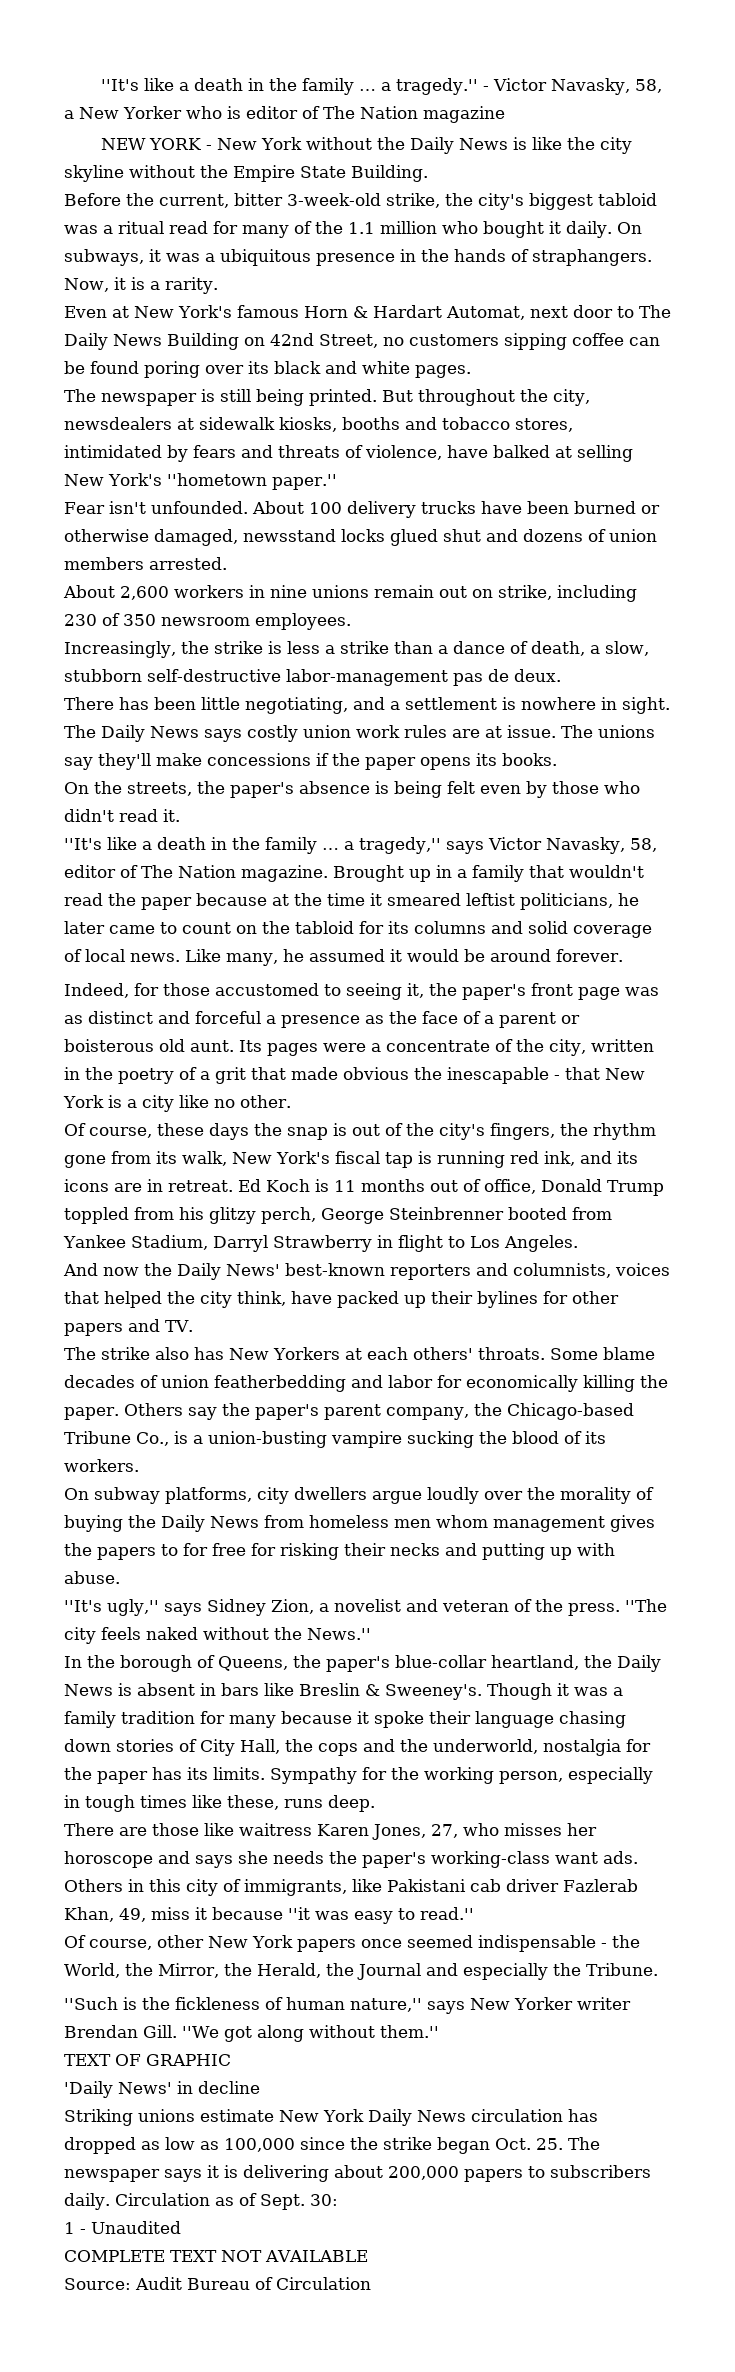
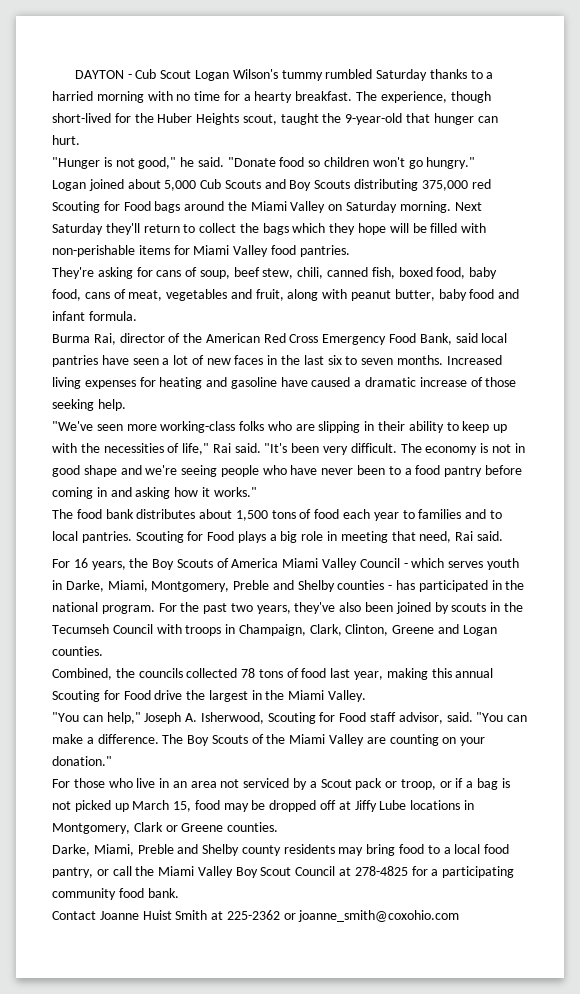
[100,78,662,95] [64,106,505,123] [100,137,632,154] [64,165,428,182] [64,193,657,210] [64,221,642,238] [64,249,652,266] [64,277,218,294] [64,305,671,320] [64,333,660,350] [64,361,471,378] [64,389,590,406] [64,417,573,432] [64,445,633,462] [64,473,337,490] [64,501,660,518] [64,529,657,546] [64,557,227,570] [63,585,637,602] [64,613,351,630] [64,641,649,658] [64,669,561,686] [64,697,670,714] [64,725,655,742] [64,753,557,770] [64,781,640,798] [64,809,180,822] [64,837,657,854] [64,865,644,882] [64,893,639,910] [64,921,652,938] [64,949,623,966] [64,983,659,1000] [64,1011,580,1028] [64,1039,654,1056] [64,1067,645,1084] [63,1095,291,1112] [64,1123,656,1140] [64,1151,638,1168] [64,1179,664,1196] [64,1207,612,1224] [63,1235,578,1252] [63,1263,670,1280] [64,1291,619,1308] [64,1319,193,1336] [64,1347,655,1360] [64,1375,668,1392] [64,1403,634,1420] [64,1431,606,1448] [64,1459,139,1472] [64,1487,654,1504] [64,1515,655,1532] [64,1543,615,1560] [64,1571,120,1584] [64,1599,667,1616] [64,1627,371,1644] [64,1655,661,1672] [64,1683,623,1700] [64,1711,626,1728] [64,1739,651,1756] [64,1767,653,1784] [64,1795,375,1812] [64,1823,597,1840] [64,1851,638,1868] [64,1879,638,1896] [64,1907,474,1924] [64,1935,640,1952] [64,1963,658,1980] [64,1997,631,2014] [64,2025,439,2042] [64,2054,231,2066] [64,2081,260,2098] [64,2109,598,2126] [64,2137,600,2154] [64,2165,651,2182] [64,2193,338,2210] [64,2221,181,2234] [64,2250,368,2262] [64,2277,371,2290] ''It's like a death in the family … a tragedy.'' - Victor Navasky, 58, a New Yorker who is editor of The Nation magazine // NEW YORK - New York without the Daily News is like the city skyline without the Empire State Building. // Before the current, bitter 3-week-old strike, the city's biggest tabloid was a ritual read for many of the 1.1 million who bought it daily. On subways, it was a ubiquitous presence in the hands of straphangers. Now, it is a rarity. // Even at New York's famous Horn & Hardart Automat, next door to The Daily News Building on 42nd Street, no customers sipping coffee can be found poring over its black and white pages. // The newspaper is still being printed. But throughout the city, newsdealers at sidewalk kiosks, booths and tobacco stores, intimidated by fears and threats of violence, have balked at selling New York's ''hometown paper.'' // Fear isn't unfounded. About 100 delivery trucks have been burned or otherwise damaged, newsstand locks glued shut and dozens of union members arrested. // About 2,600 workers in nine unions remain out on strike, including 230 of 350 newsroom employees. // Increasingly, the strike is less a strike than a dance of death, a slow, stubborn self-destructive labor-management pas de deux. // There has been little negotiating, and a settlement is nowhere in sight. The Daily News says costly union work rules are at issue. The unions say they'll make concessions if the paper opens its books. // On the streets, the paper's absence is being felt even by those who didn't read it. // ''It's like a death in the family … a tragedy,'' says Victor Navasky, 58, editor of The Nation magazine. Brought up in a family that wouldn't read the paper because at the time it smeared leftist politicians, he later came to count on the tabloid for its columns and solid coverage of local news. Like many, he assumed it would be around forever. // Indeed, for those accustomed to seeing it, the paper's front page was as distinct and forceful a presence as the face of a parent or boisterous old aunt. Its pages were a concentrate of the city, written in the poetry of a grit that made obvious the inescapable - that New York is a city like no other. // Of course, these days the snap is out of the city's fingers, the rhythm gone from its walk, New York's fiscal tap is running red ink, and its icons are in retreat. Ed Koch is 11 months out of office, Donald Trump toppled from his glitzy perch, George Steinbrenner booted from Yankee Stadium, Darryl Strawberry in flight to Los Angeles. // And now the Daily News' best-known reporters and columnists, voices that helped the city think, have packed up their bylines for other papers and TV. // The strike also has New Yorkers at each others' throats. Some blame decades of union featherbedding and labor for economically killing the paper. Others say the paper's parent company, the Chicago-based Tribune Co., is a union-busting vampire sucking the blood of its workers. // On subway platforms, city dwellers argue loudly over the morality of buying the Daily News from homeless men whom management gives the papers to for free for risking their necks and putting up with abuse. // ''It's ugly,'' says Sidney Zion, a novelist and veteran of the press. ''The city feels naked without the News.'' // In the borough of Queens, the paper's blue-collar heartland, the Daily News is absent in bars like Breslin & Sweeney's. Though it was a family tradition for many because it spoke their language chasing down stories of City Hall, the cops and the underworld, nostalgia for the paper has its limits. Sympathy for the working person, especially in tough times like these, runs deep. // There are those like waitress Karen Jones, 27, who misses her horoscope and says she needs the paper's working-class want ads. Others in this city of immigrants, like Pakistani cab driver Fazlerab Khan, 49, miss it because ''it was easy to read.'' // Of course, other New York papers once seemed indispensable - the World, the Mirror, the Herald, the Journal and especially the Tribune. // ''Such is the fickleness of human nature,'' says New Yorker writer Brendan Gill. ''We got along without them.'' // TEXT OF GRAPHIC // 'Daily News' in decline // Striking unions estimate New York Daily News circulation has dropped as low as 100,000 since the strike began Oct. 25. The newspaper says it is delivering about 200,000 papers to subscribers daily. Circulation as of Sept. 30: // 1 - Unaudited // COMPLETE TEXT NOT AVAILABLE // Source: Audit Bureau of Circulation -> [74,69,494,81] [52,91,491,103] [52,113,498,125] [52,135,80,145] [52,157,476,169] [52,179,491,191] [52,201,482,213] [52,223,487,235] [52,245,350,257] [52,267,498,279] [52,289,520,301] [52,311,137,321] [52,333,508,345] [52,355,502,367] [52,377,517,389] [52,399,126,411] [52,421,508,433] [52,443,525,455] [52,465,522,477] [52,487,257,499] [52,509,502,521] [52,531,503,543] [52,558,519,570] [52,580,525,592] [52,602,523,614] [52,624,497,636] [52,646,103,656] [52,668,494,680] [52,690,367,702] [52,712,528,724] [52,734,486,746] [52,756,112,766] [52,778,510,790] [52,800,474,812] [52,822,279,834] [52,844,510,856] [52,866,515,878] [52,888,179,900] [52,910,460,922] DAYTON - Cub Scout Logan Wilson's tummy rumbled Saturday thanks to a harried morning with no time for a hearty breakfast. The experience, though short-lived for the Huber Heights scout, taught the 9-year-old that hunger can hurt. // "Hunger is not good," he said. "Donate food so children won't go hungry." // Logan joined about 5,000 Cub Scouts and Boy Scouts distributing 375,000 red Scouting for Food bags around the Miami Valley on Saturday morning. Next Saturday they'll return to collect the bags which they hope will be filled with non-perishable items for Miami Valley food pantries. // They're asking for cans of soup, beef stew, chili, canned fish, boxed food, baby food, cans of meat, vegetables and fruit, along with peanut butter, baby food and infant formula. // Burma Rai, director of the American Red Cross Emergency Food Bank, said local pantries have seen a lot of new faces in the last six to seven months. Increased living expenses for heating and gasoline have caused a dramatic increase of those seeking help. // "We've seen more working-class folks who are slipping in their ability to keep up with the necessities of life," Rai said. "It's been very difficult. The economy is not in good shape and we're seeing people who have never been to a food pantry before coming in and asking how it works." // The food bank distributes about 1,500 tons of food each year to families and to local pantries. Scouting for Food plays a big role in meeting that need, Rai said. // For 16 years, the Boy Scouts of America Miami Valley Council - which serves youth in Darke, Miami, Montgomery, Preble and Shelby counties - has participated in the national program. For the past two years, they've also been joined by scouts in the Tecumseh Council with troops in Champaign, Clark, Clinton, Greene and Logan counties. // Combined, the councils collected 78 tons of food last year, making this annual Scouting for Food drive the largest in the Miami Valley. // "You can help," Joseph A. Isherwood, Scouting for Food staff advisor, said. "You can make a difference. The Boy Scouts of the Miami Valley are counting on your donation." // For those who live in an area not serviced by a Scout pack or troop, or if a bag is not picked up March 15, food may be dropped off at Jiffy Lube locations in Montgomery, Clark or Greene counties. // Darke, Miami, Preble and Shelby county residents may bring food to a local food pantry, or call the Miami Valley Boy Scout Council at 278-4825 for a participating community food bank. // Contact Joanne Huist Smith at 225-2362 or joanne_smith@coxohio.com

